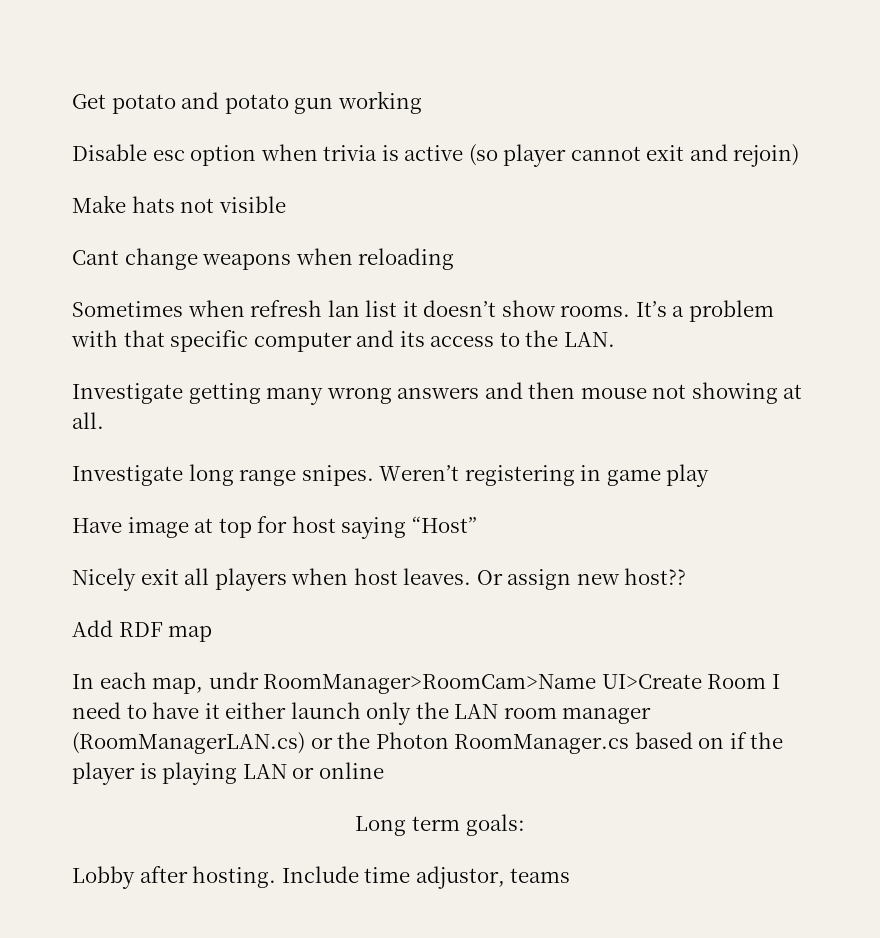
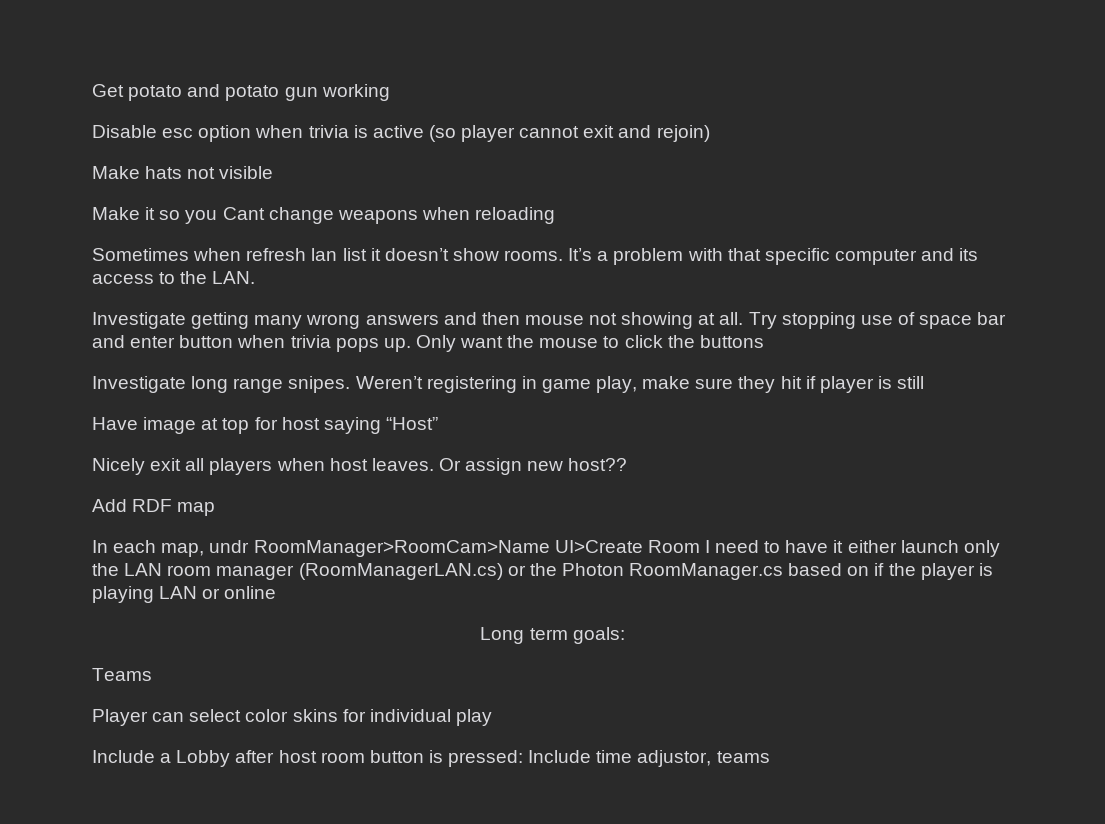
(286, 204) none -> [92,207,218,224] Make it so you
(104, 420) none -> [748,312,1007,329] [92,335,764,352] Try stopping use of space bar and enter button when trivia pops up. Only want the mouse to click the buttons
[666,464,710,487] play -> [596,376,925,393] play, make sure they hit if player is still
[72,866,277,889] Lobby after hosting. -> [92,668,152,681] [92,709,492,726] [92,750,524,767] Teams // Player can select color skins for individual play // Include a Lobby after host room button is pressed:

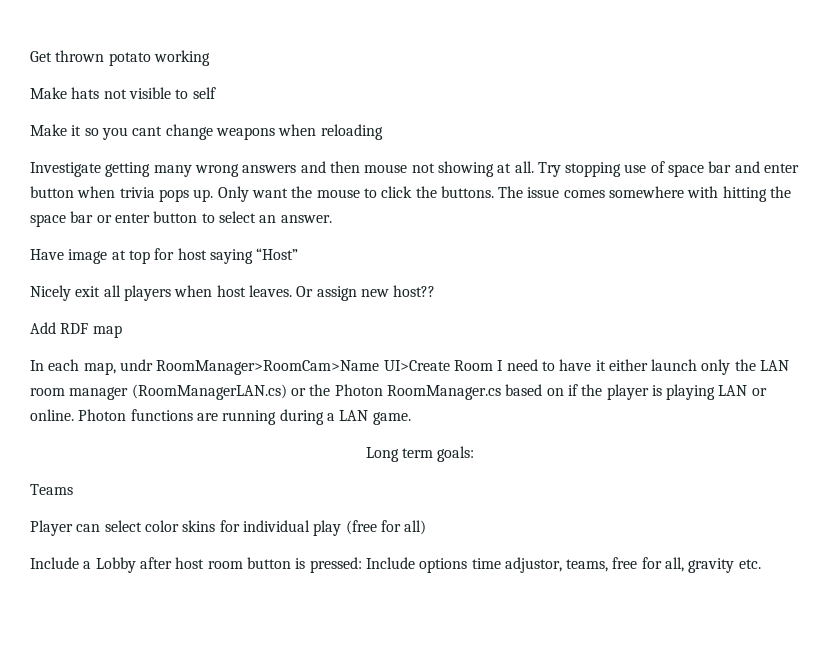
[128,84,390,101] [92,125,710,142] potato and potato gun working // Disable esc option when trivia is active (so player cannot exit and rejoin) -> [55,50,210,66] thrown potato working
(274, 172) none -> [175,87,216,99] to self
[222,207,265,220] Cant -> [132,126,163,136] cant
[92,248,979,265] [92,271,256,284] // Sometimes when refresh lan list it doesn’t show rooms. It’s a problem with that specific computer and its access to the LAN. -> (383, 132) none
[699,335,764,348] [92,376,925,393] buttons // Investigate long range snipes. Weren’t registering in game play, make sure they hit if player is still -> [440,186,792,202] [30,211,332,227] buttons. The issue comes somewhere with hitting the space bar or enter button to select an answer.
[224,586,277,599] online -> [30,409,411,425] online. Photon functions are running during a LAN game.
(492, 717) none -> [345,520,427,535] (free for all)
(592, 756) none -> [419,558,468,573] options
[716,751,770,763] teams -> [566,557,761,573] teams, free for all, gravity etc.

